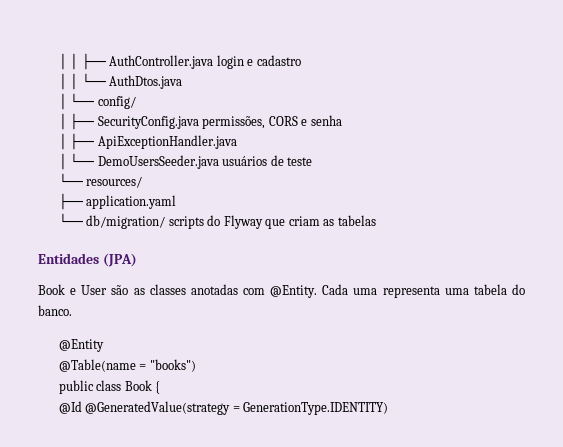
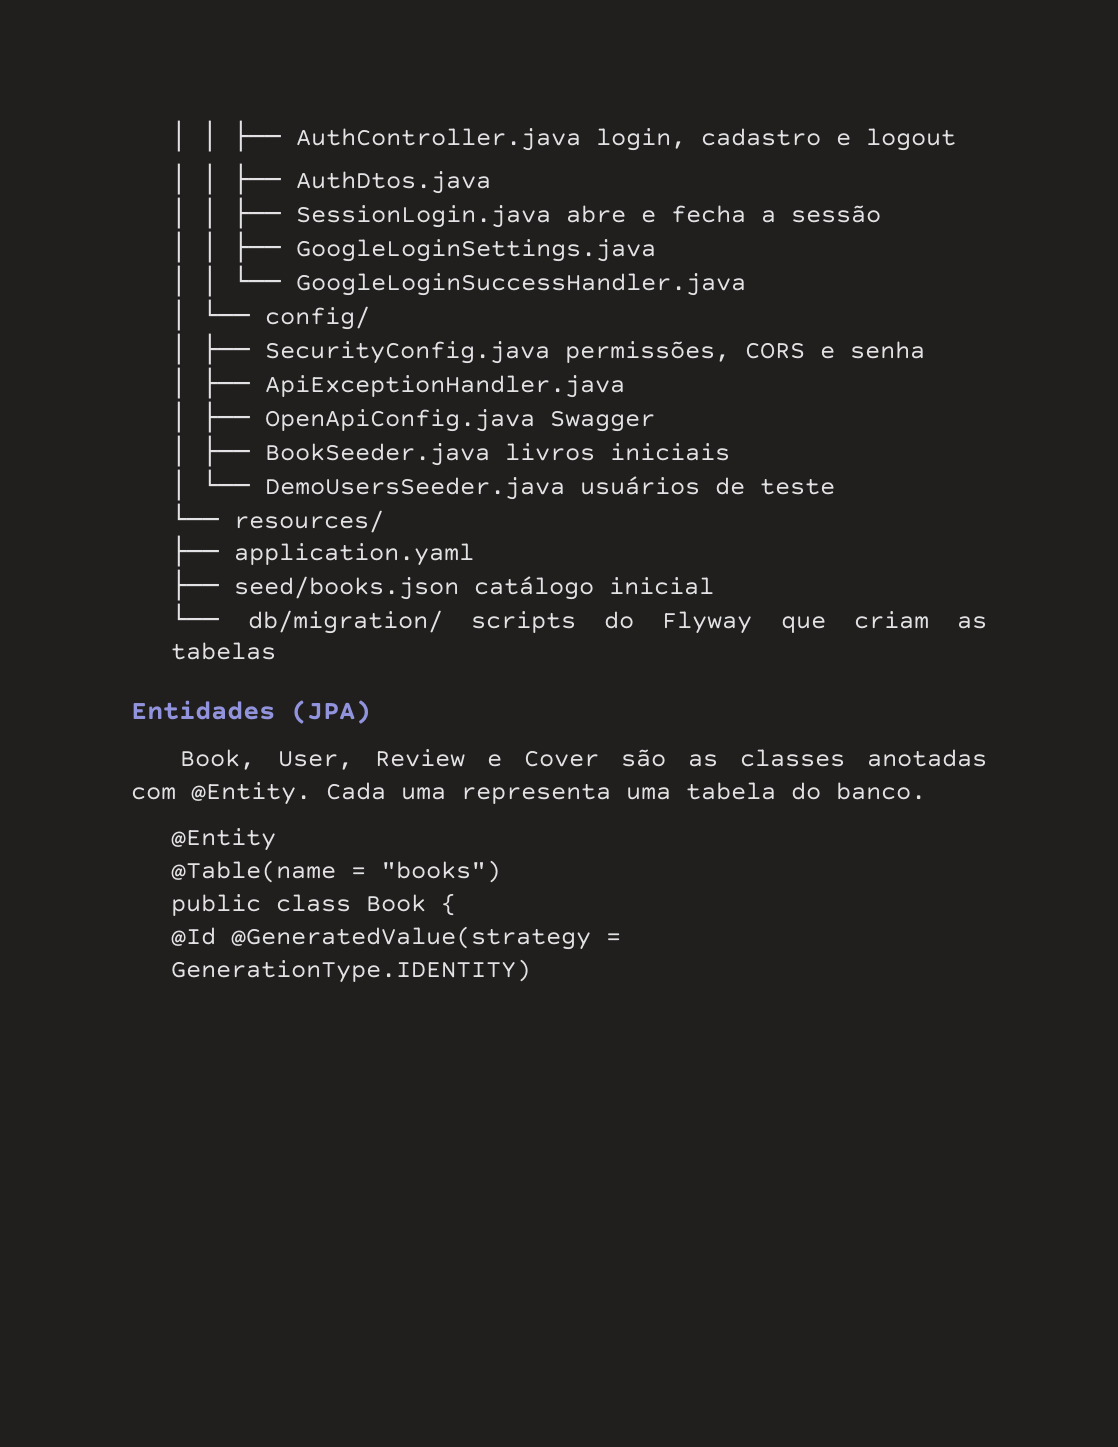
[216,55,301,69] login e cadastro -> [596,128,957,151] [171,163,492,195] [171,197,882,229] [171,231,657,263] login, cadastro e logout // │ │ ├── AuthDtos.java // │ │ ├── SessionLogin.java abre e fecha a sessão // │ │ ├── GoogleLoginSettings.java
[109,75,183,89] AuthDtos.java -> [296,273,747,296] GoogleLoginSuccessHandler.java
(237, 142) none -> [171,401,656,433] [171,435,731,467] // │ ├── OpenApiConfig.java Swagger // │ ├── BookSeeder.java livros iniciais
(177, 202) none -> [171,569,715,601] // ├── seed/books.json catálogo inicial
[38,284,108,295] Book e User -> [180,749,599,770] Book, User, Review e Cover

